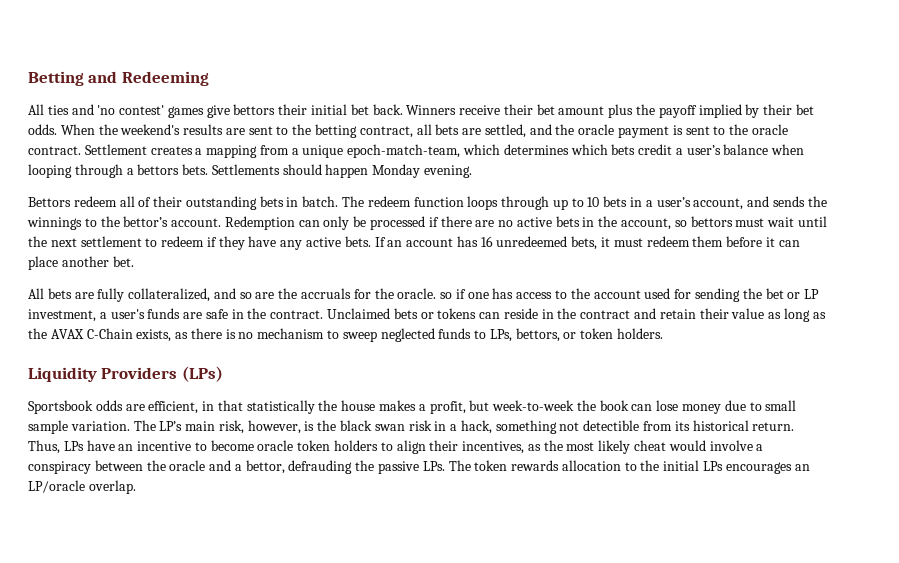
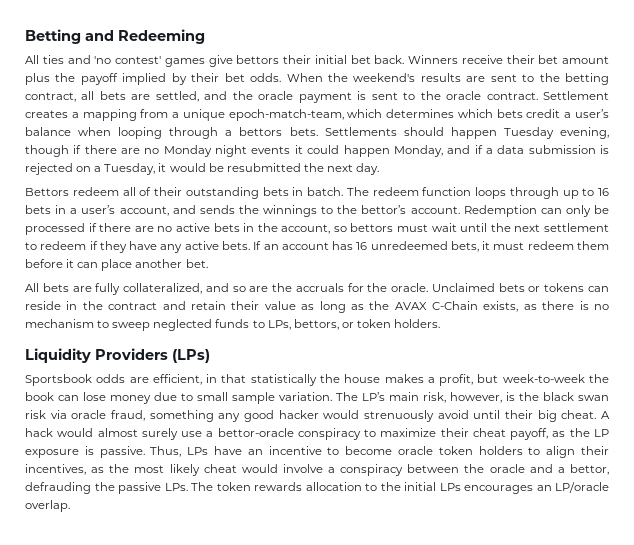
[372,164,473,178] Monday evening. -> [503,127,609,139] [25,145,610,157] [25,163,380,175] Tuesday evening, though if there are no Monday night events it could happen Monday, and if a data submission is rejected on a Tuesday, it would be resubmitted the next day.
[587,197,600,207] 10 -> [598,188,609,196] 16
[440,288,820,302] [28,308,324,322] so if one has access to the account used for sending the bet or LP investment, a user's funds are safe in the contract. -> (429, 287) none
[434,420,795,434] in a hack, something not detectible from its historical return. -> [50,410,610,422] [25,428,609,440] [25,446,145,458] via oracle fraud, something any good hacker would strenuously avoid until their big cheat. A hack would almost surely use a bettor-oracle conspiracy to maximize their cheat payoff, as the LP exposure is passive.

